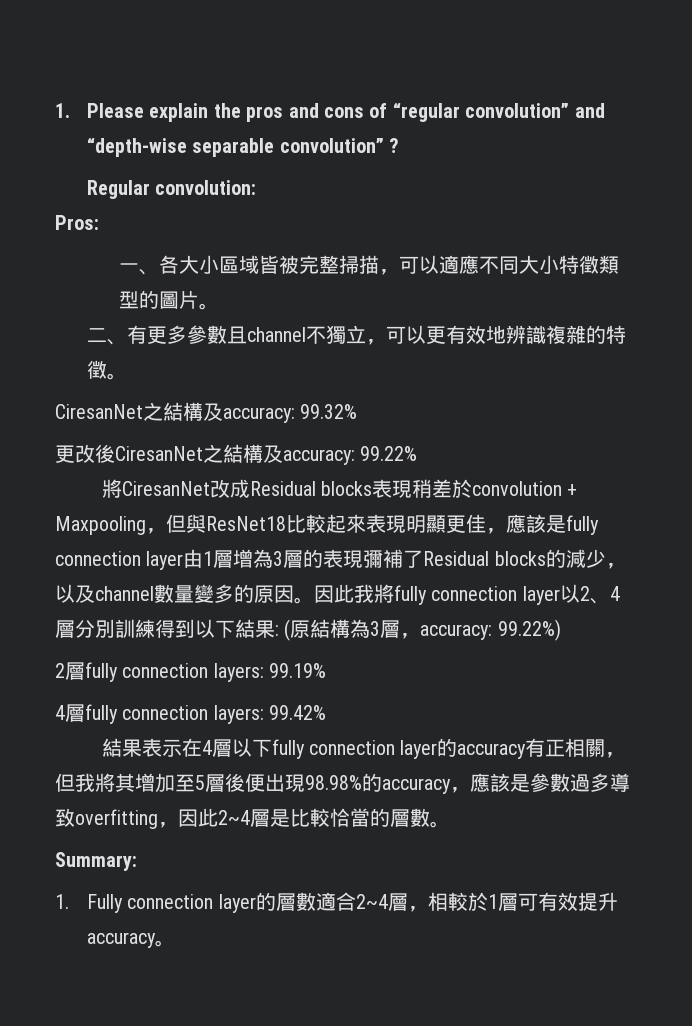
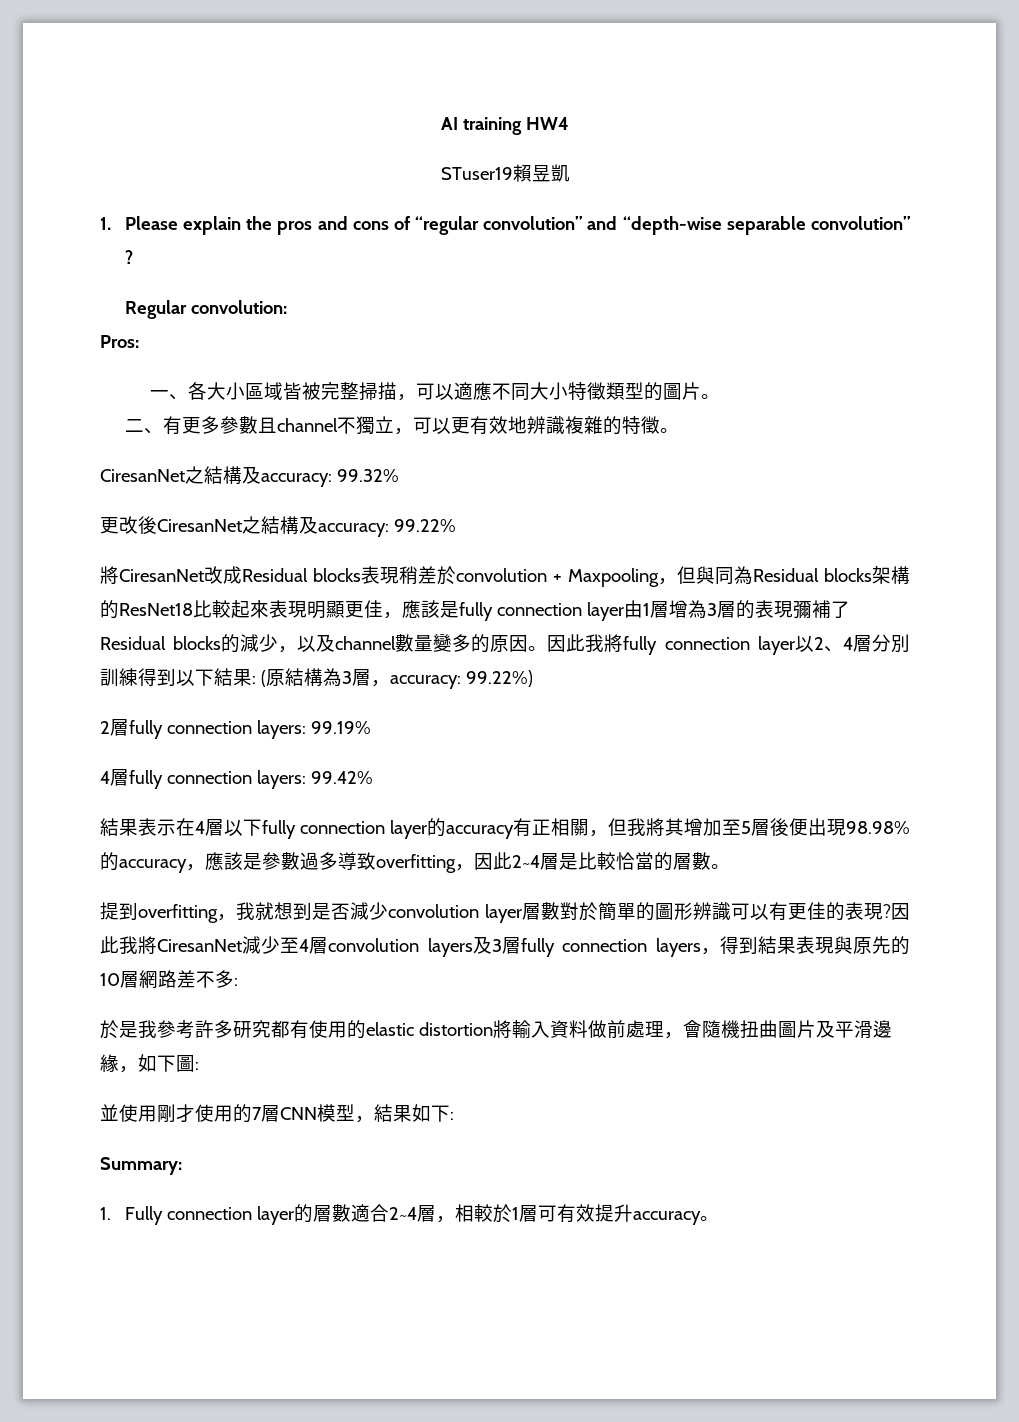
(55, 110) none -> [441,117,569,135] [440,164,570,182] AI training HW4 // STuser19賴昱凱 //
(206, 523) none -> [715,566,910,585] [100,600,119,619] 同為Residual blocks架構的
(450, 824) none -> [100,902,910,923] [100,936,910,957] [100,970,238,989] [100,1020,892,1039] [100,1054,199,1073] [100,1104,454,1123] // 提到overfitting，我就想到是否減少convolution layer層數對於簡單的圖形辨識可以有更佳的表現?因此我將CiresanNet減少至4層convolution layers及3層fully connection layers，得到結果表現與原先的10層網路差不多: // 於是我參考許多研究都有使用的elastic distortion將輸入資料做前處理，會隨機扭曲圖片及平滑邊緣，如下圖: // 並使用剛才使用的7層CNN模型，結果如下:

